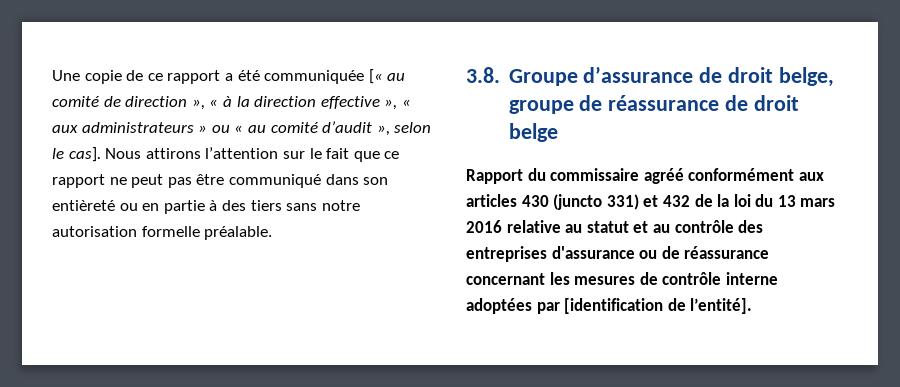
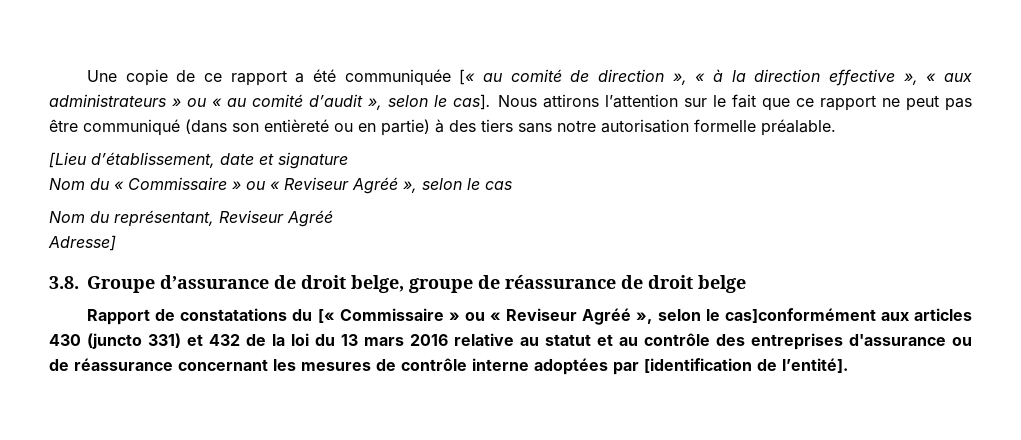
[325,174,359,185] dans -> [185,119,227,134] (dans
[163,200,205,214] partie -> [381,119,430,136] partie)
(273, 233) none -> [49,152,348,169] [49,177,512,194] [49,210,333,227] [48,235,116,251] // [Lieu d’établissement, date et signature // Nom du « Commissaire » ou « Reviseur Agréé », selon le cas // Nom du représentant, Reviseur Agréé // Adresse]
[527,168,795,184] du commissaire agréé conformément -> [155,308,876,325] de constatations du [« Commissaire » ou « Reviseur Agréé », selon le cas]conformément

